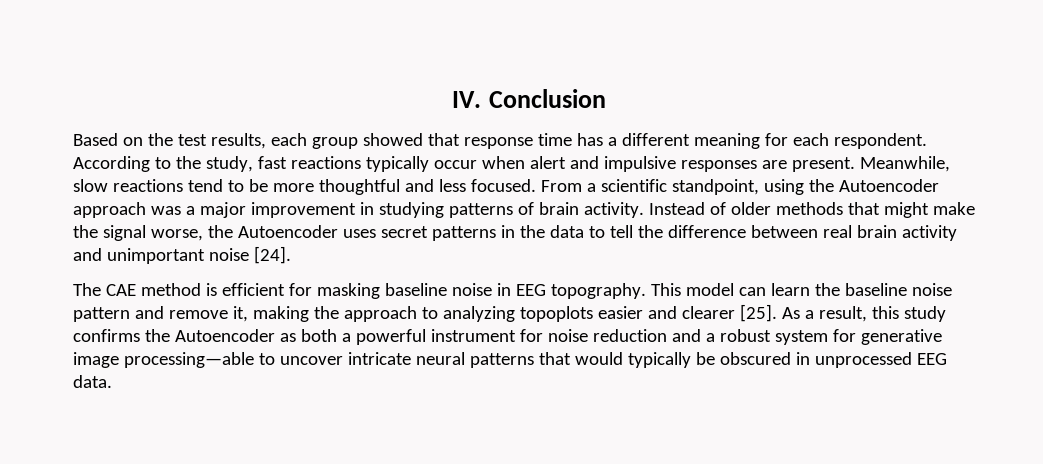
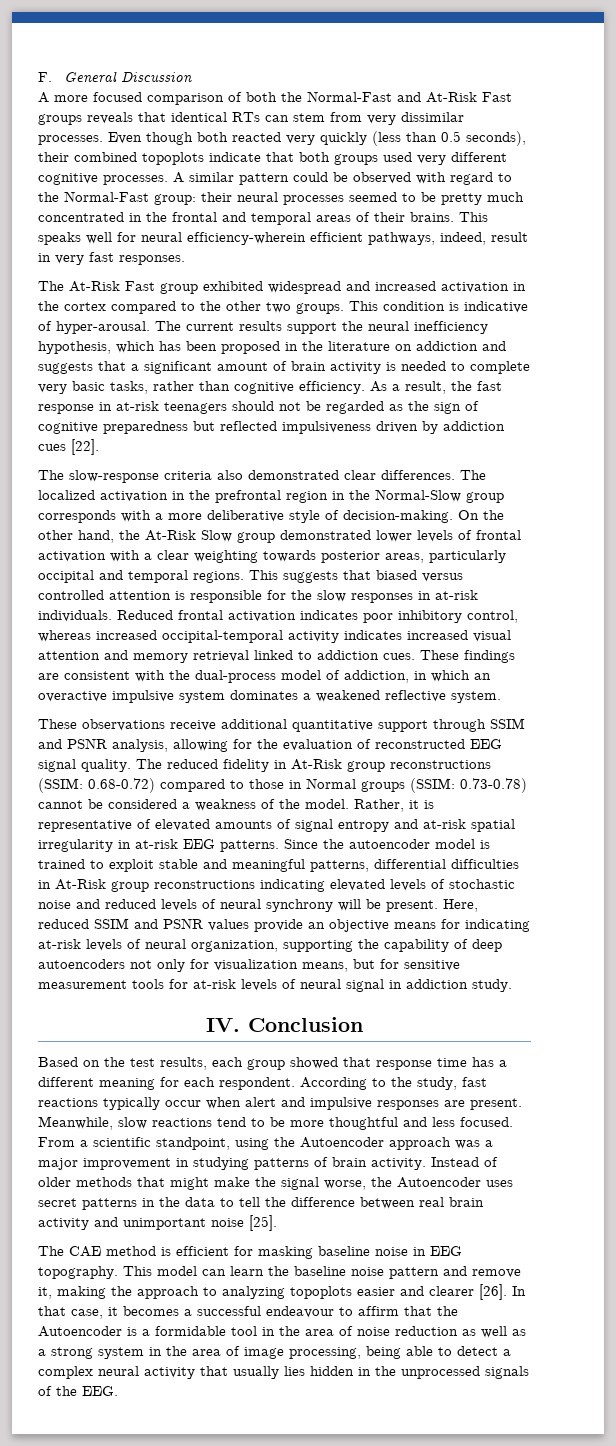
(452, 99) none -> [38,71,193,83] [38,91,512,105] [38,112,464,125] [38,131,526,146] [38,152,507,165] [38,172,512,185] [38,191,524,205] [38,212,488,225] [38,232,528,245] [38,252,185,265] [38,281,526,294] [38,301,528,314] [38,321,488,334] [38,341,506,354] [38,361,530,374] [38,381,502,394] [38,401,479,414] [38,421,505,434] [38,439,99,455] [38,470,486,483] [38,489,504,503] [38,510,504,523] [38,530,521,543] [38,550,506,563] [38,570,463,583] [38,590,478,603] [38,610,518,623] [38,630,511,643] [38,650,515,663] [38,670,491,683] [38,690,501,703] [38,718,525,732] [38,738,502,752] [38,759,491,772] [38,778,527,793] [38,799,434,812] [38,819,515,832] [38,839,490,852] [38,859,519,872] [38,879,515,892] [38,899,478,912] [38,918,530,932] [38,939,502,952] [38,959,460,972] [38,979,512,992] F. General Discussion // A more focused comparison of both the Normal-Fast and At-Risk Fast groups reveals that identical RTs can stem from very dissimilar processes. Even though both reacted very quickly (less than 0.5 seconds), their combined topoplots indicate that both groups used very different cognitive processes. A similar pattern could be observed with regard to the Normal-Fast group: their neural processes seemed to be pretty much concentrated in the frontal and temporal areas of their brains. This speaks well for neural efficiency-wherein efficient pathways, indeed, result in very fast responses. // The At-Risk Fast group exhibited widespread and increased activation in the cortex compared to the other two groups. This condition is indicative of hyper-arousal. The current results support the neural inefficiency hypothesis, which has been proposed in the literature on addiction and suggests that a significant amount of brain activity is needed to complete very basic tasks, rather than cognitive efficiency. As a result, the fast response in at-risk teenagers should not be regarded as the sign of cognitive preparedness but reflected impulsiveness driven by addiction cues [22]. // The slow-response criteria also demonstrated clear differences. The localized activation in the prefrontal region in the Normal-Slow group corresponds with a more deliberative style of decision-making. On the other hand, the At-Risk Slow group demonstrated lower levels of frontal activation with a clear weighting towards posterior areas, particularly occipital and temporal regions. This suggests that biased versus controlled attention is responsible for the slow responses in at-risk individuals. Reduced frontal activation indicates poor inhibitory control, whereas increased occipital-temporal activity indicates increased visual attention and memory retrieval linked to addiction cues. These findings are consistent with the dual-process model of addiction, in which an overactive impulsive system dominates a weakened reflective system. // These observations receive additional quantitative support through SSIM and PSNR analysis, allowing for the evaluation of reconstructed EEG signal quality. The reduced fidelity in At-Risk group reconstructions (SSIM: 0.68-0.72) compared to those in Normal groups (SSIM: 0.73-0.78) cannot be considered a weakness of the model. Rather, it is representative of elevated amounts of signal entropy and at-risk spatial irregularity in at-risk EEG patterns. Since the autoencoder model is trained to exploit stable and meaningful patterns, differential difficulties in At-Risk group reconstructions indicating elevated levels of stochastic noise and reduced levels of neural synchrony will be present. Here, reduced SSIM and PSNR values provide an objective means for indicating at-risk levels of neural organization, supporting the capability of deep autoencoders not only for visualization means, but for sensitive measurement tools for at-risk levels of neural signal in addiction study. //
[253,246,291,264] [24]. -> [249,1215,277,1231] [25].
[739,304,946,322] [73,329,942,345] [73,352,947,368] [73,375,112,388] [25]. As a result, this study confirms the Autoencoder as both a powerful instrument for noise reduction and a robust system for generative image processing—able to uncover intricate neural patterns that would typically be obscured in unprocessed EEG data. -> [479,1284,526,1300] [38,1306,458,1319] [38,1326,526,1338] [38,1346,511,1359] [38,1366,529,1379] [38,1386,118,1396] [26]. In that case, it becomes a successful endeavour to affirm that the Autoencoder is a formidable tool in the area of noise reduction as well as a strong system in the area of image processing, being able to detect a complex neural activity that usually lies hidden in the unprocessed signals of the EEG.

